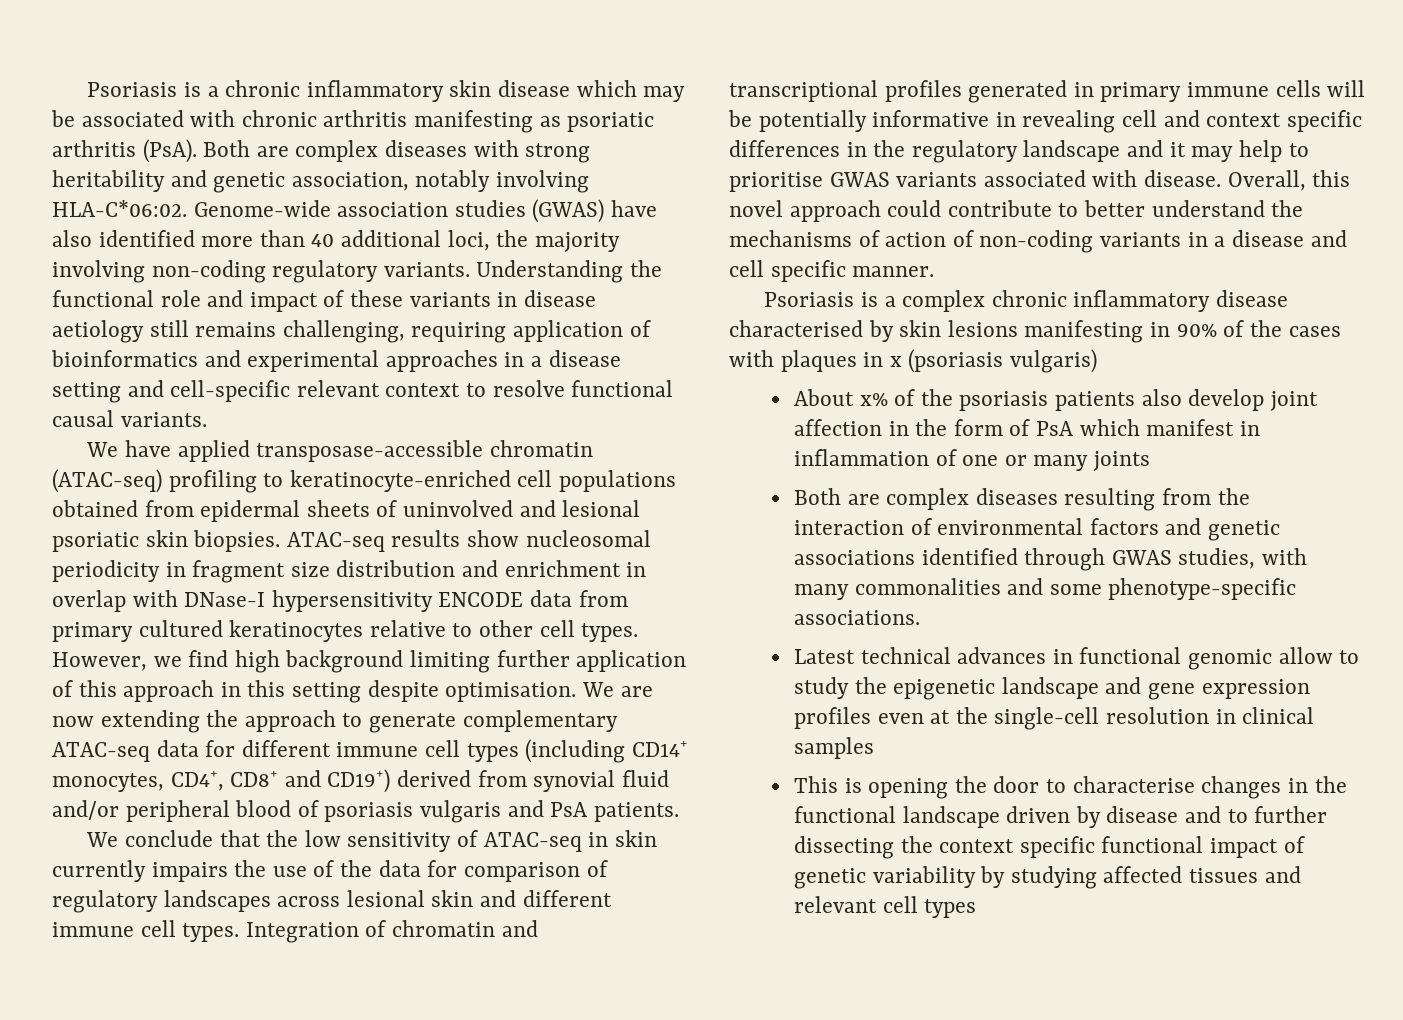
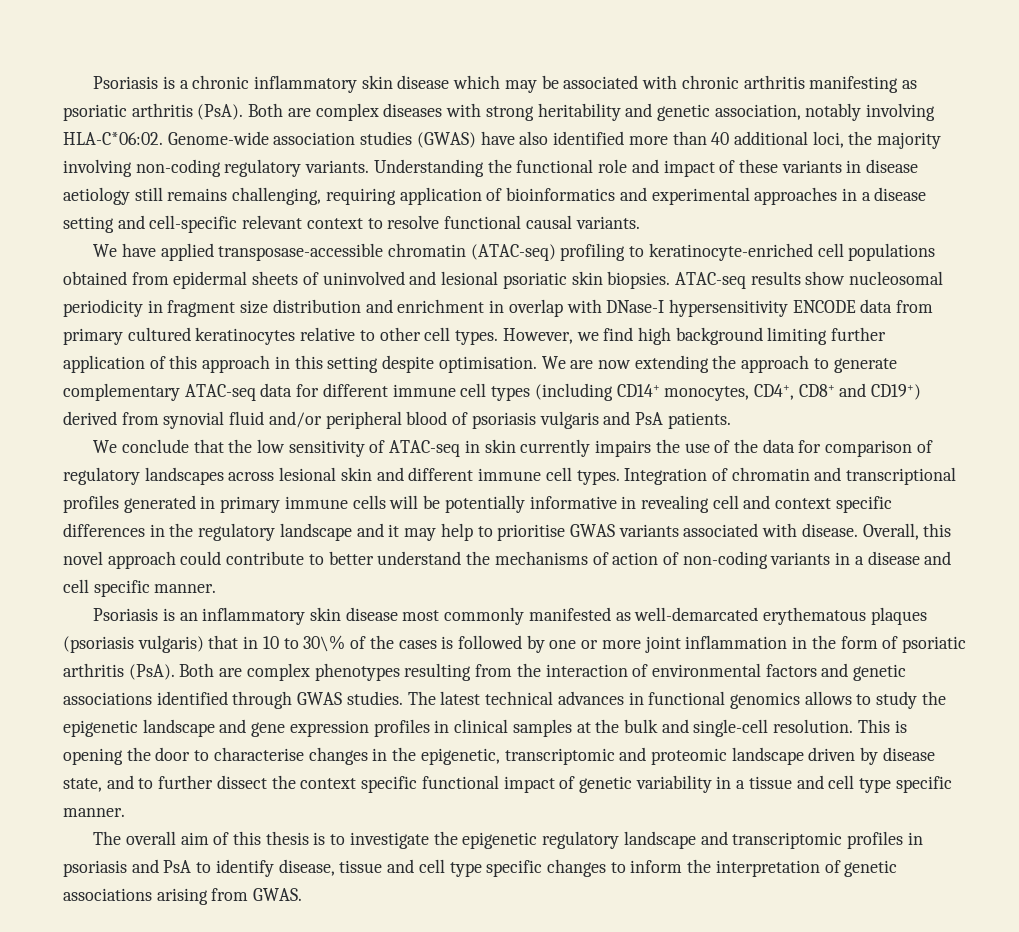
[884,290,1289,312] [729,320,1341,343] [729,349,1098,373] [793,389,1318,411] [793,419,1260,436] [793,449,1151,471] [793,488,1058,510] a complex chronic inflammatory disease characterised by skin lesions manifesting in 90% of the cases with plaques in x (psoriasis vulgaris) // About x% of the psoriasis patients also develop joint affection in the form of PsA which manifest in inflammation of one or many joints // Both are complex diseases -> [179,607,927,625] [63,635,966,653] [63,663,400,681] an inflammatory skin disease most commonly manifested as well-demarcated erythematous plaques (psoriasis vulgaris) that in 10 to 30\% of the cases is followed by one or more joint inflammation in the form of psoriatic arthritis (PsA). Both are complex phenotypes
[1178,548,1308,569] [793,578,1297,600] [793,610,920,625] [793,649,855,664] studies, with many commonalities and some phenotype-specific associations. // Latest -> [346,691,481,705] studies. The latest
[1188,647,1333,670] genomic allow -> [729,691,852,709] genomics allows
[877,707,1315,730] [793,737,874,759] even at the single-cell resolution in clinical samples // -> [434,719,854,737] in clinical samples at the bulk and single-cell resolution.
[793,806,896,823] functional -> [420,747,727,765] epigenetic, transcriptomic and proteomic
(1179, 814) none -> [63,778,102,792] state,
[793,836,894,859] dissecting -> [216,775,267,789] dissect
[980,866,1301,889] [793,896,977,918] by studying affected tissues and relevant cell types -> [716,775,952,793] [63,808,125,817] [93,831,923,849] [63,859,898,877] [63,888,303,905] in a tissue and cell type specific manner. // The overall aim of this thesis is to investigate the epigenetic regulatory landscape and transcriptomic profiles in psoriasis and PsA to identify disease, tissue and cell type specific changes to inform the interpretation of genetic associations arising from GWAS.

